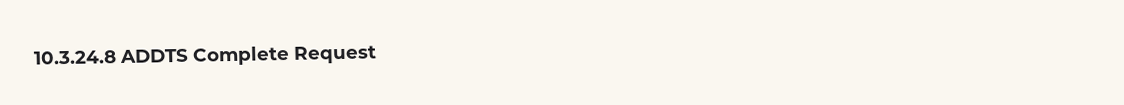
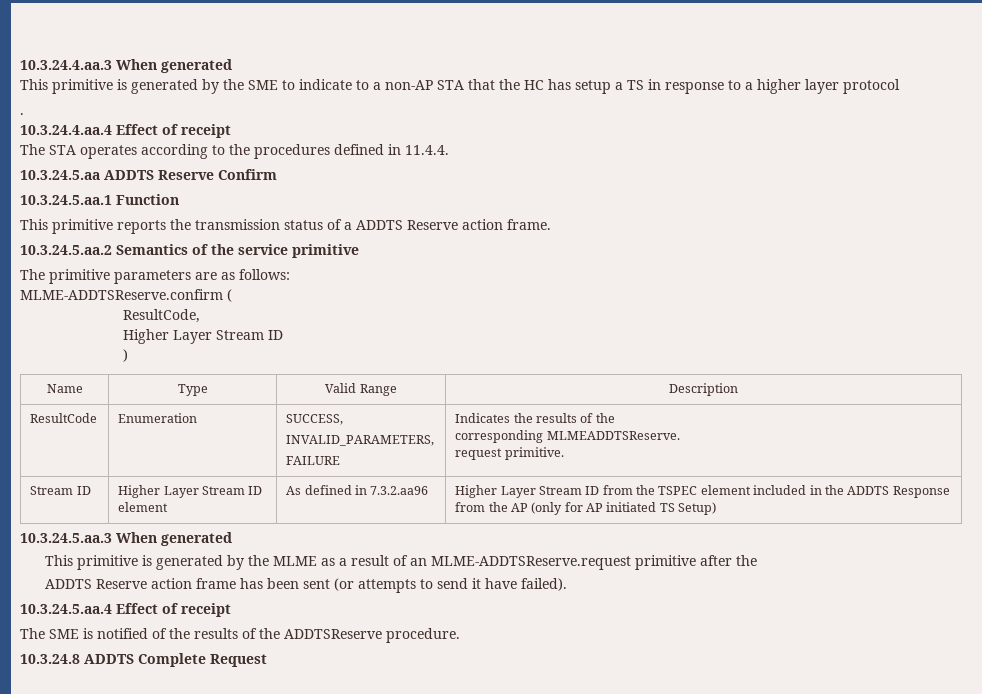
(33, 57) none -> [20,59,232,73] [20,79,900,94] [20,113,24,115] [20,124,231,138] [20,144,449,159] [20,169,277,180] [20,194,179,205] [20,219,551,234] [20,244,359,258] [20,269,290,284] [20,289,232,302] [122,309,200,323] [122,329,283,344] [122,349,128,362] [46,384,83,393] [177,384,208,396] [325,383,397,396] [669,383,738,396] [30,413,98,423] [118,413,198,423] [286,414,344,425] [286,435,435,446] [286,456,341,465] [455,413,615,423] [455,430,680,443] [455,447,564,460] [30,486,91,495] [118,485,263,498] [118,502,169,512] [286,485,429,495] [455,485,950,498] [455,502,717,515] [20,532,232,546] [45,555,758,570] [45,578,568,593] [20,603,231,617] [20,628,460,643] 10.3.24.4.aa.3 When generated // This primitive is generated by the SME to indicate to a non-AP STA that the HC has setup a TS in response to a higher layer protocol // . // 10.3.24.4.aa.4 Effect of receipt // The STA operates according to the procedures defined in 11.4.4. // 10.3.24.5.aa ADDTS Reserve Confirm // 10.3.24.5.aa.1 Function // This primitive reports the transmission status of a ADDTS Reserve action frame. // 10.3.24.5.aa.2 Semantics of the service primitive // The primitive parameters are as follows: // MLME-ADDTSReserve.confirm ( // ResultCode, // Higher Layer Stream ID // ) // Name | Type | Valid Range | Description // ResultCode | Enumeration | SUCCESS, // INVALID_PARAMETERS, // FAILURE | Indicates the results of the // corresponding MLMEADDTSReserve. // request primitive. // Stream ID | Higher Layer Stream ID element | As defined in 7.3.2.aa96 | Higher Layer Stream ID from the TSPEC element included in the ADDTS Response from the AP (only for AP initiated TS Setup) // 10.3.24.5.aa.3 When generated // This primitive is generated by the MLME as a result of an MLME-ADDTSReserve.request primitive after the // ADDTS Reserve action frame has been sent (or attempts to send it have failed). // 10.3.24.5.aa.4 Effect of receipt // The SME is notified of the results of the ADDTSReserve procedure. //

